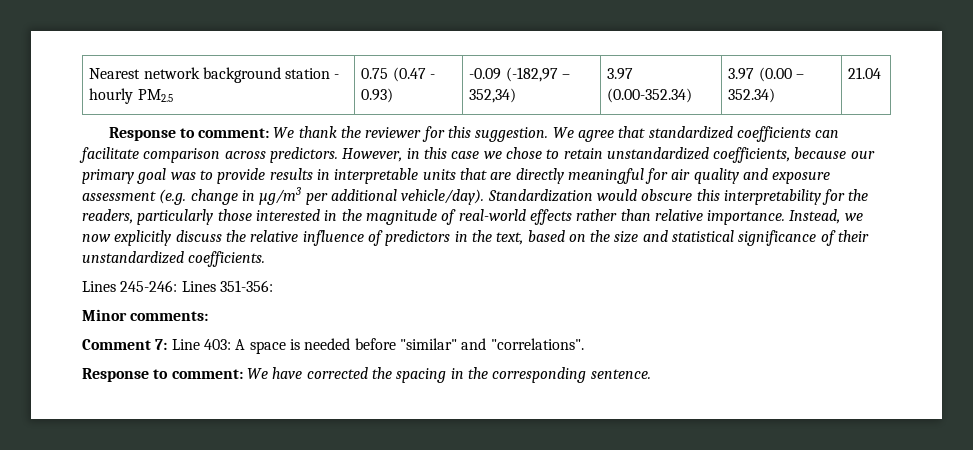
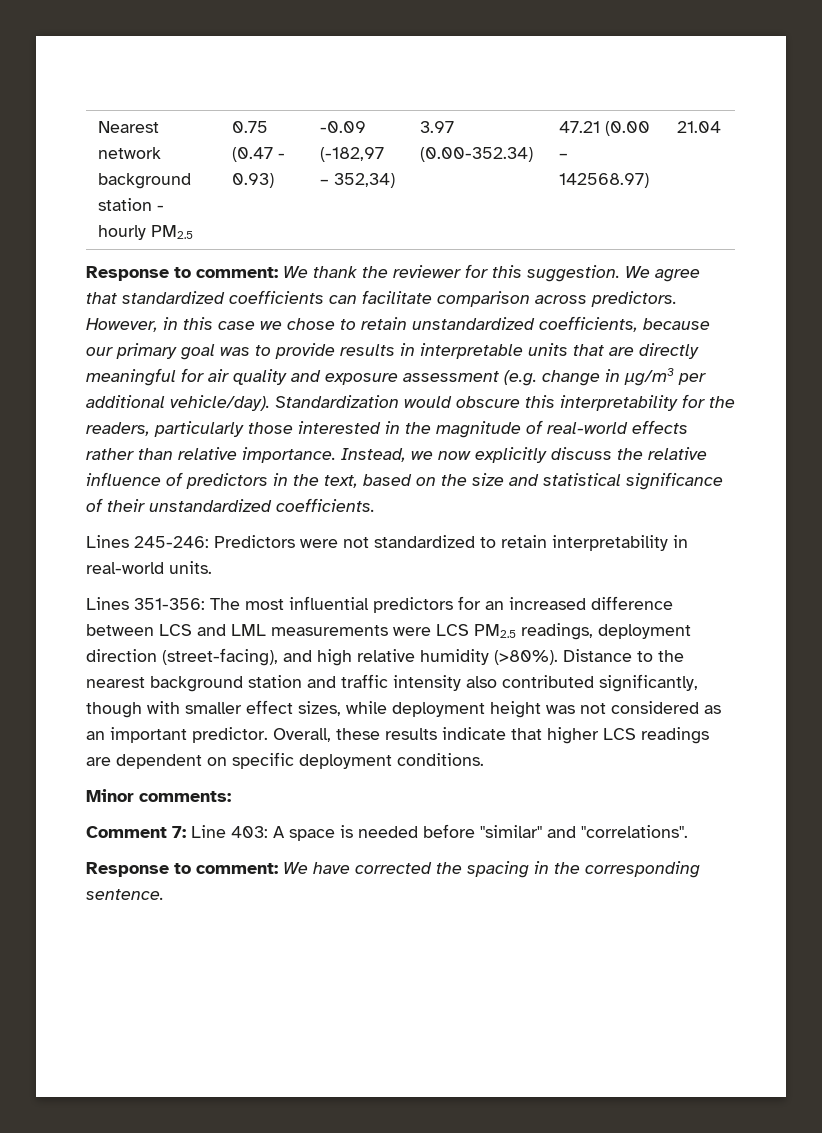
[728,68,755,80] 3.97 -> [558,121,600,133] 47.21
[728,88,776,103] 352.34) -> [558,173,649,188] 142568.97)
[181,280,273,292] Lines 351-356: -> [214,535,688,551] [86,561,212,574] [86,596,673,613] [86,623,691,640] [86,648,684,666] [86,674,698,692] [86,700,721,718] [86,727,709,744] [86,752,484,769] Predictors were not standardized to retain interpretability in real-world units. // Lines 351-356: The most influential predictors for an increased difference between LCS and LML measurements were LCS PM2.5 readings, deployment direction (street-facing), and high relative humidity (>80%). Distance to the nearest background station and traffic intensity also contributed significantly, though with smaller effect sizes, while deployment height was not considered as an important predictor. Overall, these results indicate that higher LCS readings are dependent on specific deployment conditions.

